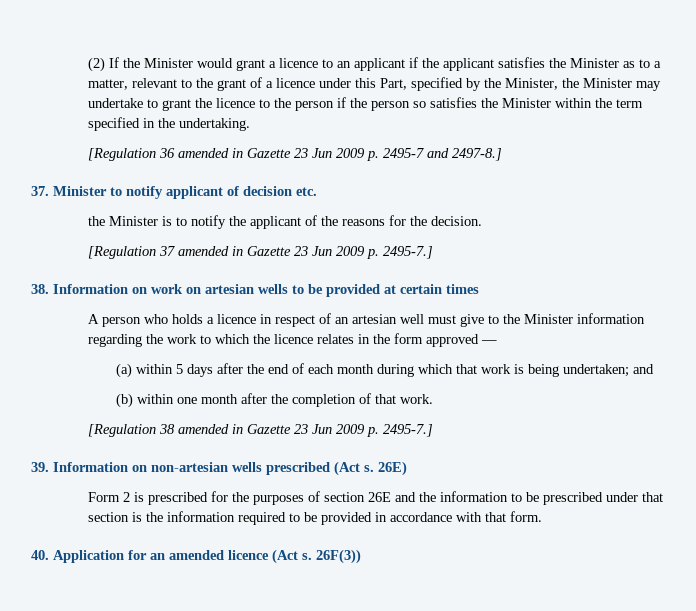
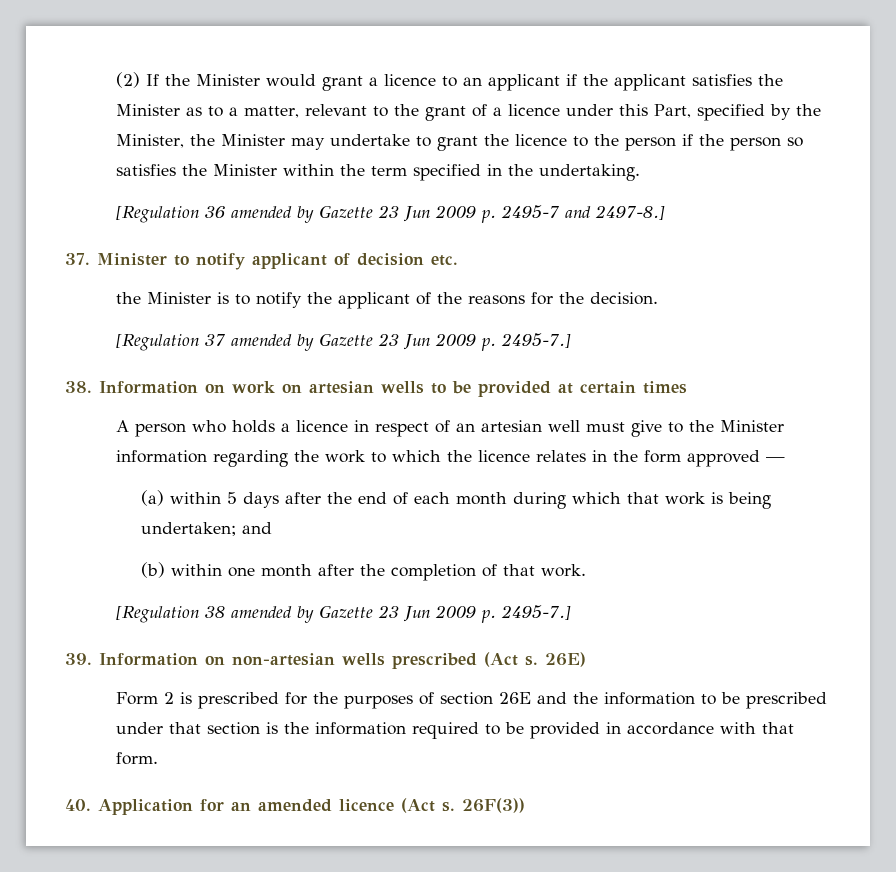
[231,148,243,158] in -> [296,206,314,223] by
[231,246,243,256] in -> [296,334,314,351] by
[231,424,243,434] in -> [296,606,314,623] by

